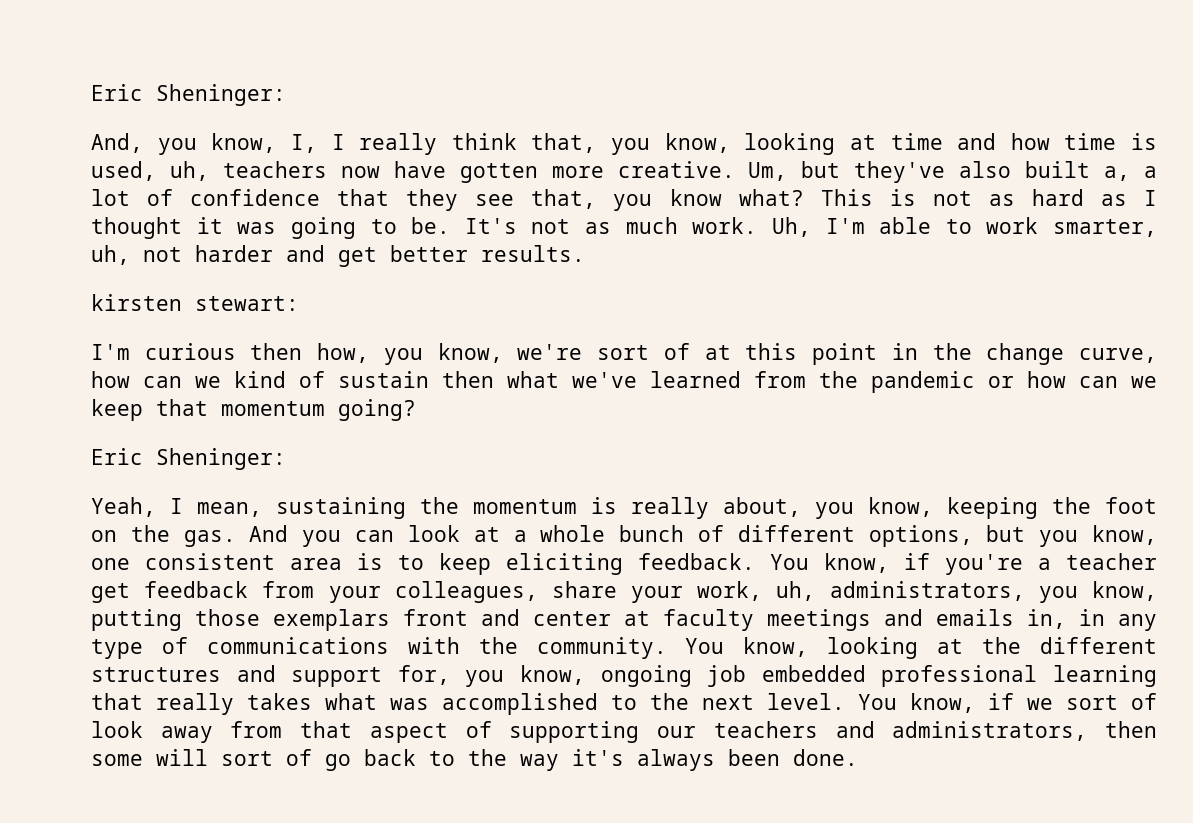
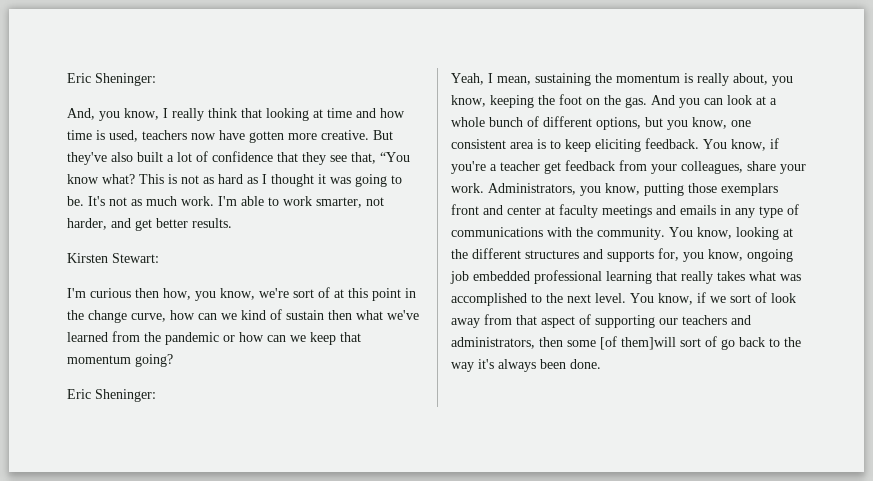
[290,134,317,153] I, -> (159, 114) none
[531,133,730,155] that, you know, -> [241,108,262,118] that
[169,161,209,181] uh, -> (138, 136) none
[748,161,841,181] Um, but -> [373,130,393,140] But
[1104,166,1131,181] a, -> (163, 157) none
[613,194,653,211] you -> [380,152,410,162] “You
[771,217,811,237] Uh, -> (214, 201) none
[91,245,273,265] uh, not harder -> [366,197,384,206] [67,218,107,230] not harder,
[91,294,299,311] kirsten stewart: -> [67,253,159,263] Kirsten Stewart:
[697,581,1025,601] work, uh, administrators, -> [451,183,576,195] work. Administrators,
[1027,609,1066,629] in, -> (716, 210) none
[291,667,383,687] support -> [607,250,654,262] supports
[156,749,208,766] will -> [600,336,676,350] [of them]will

